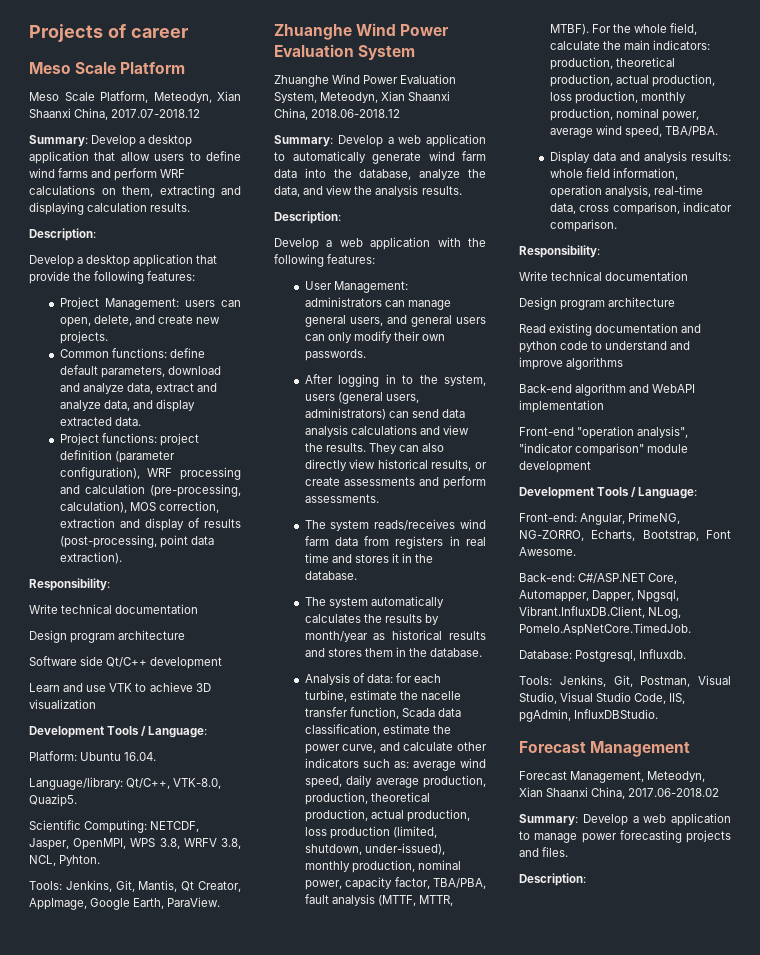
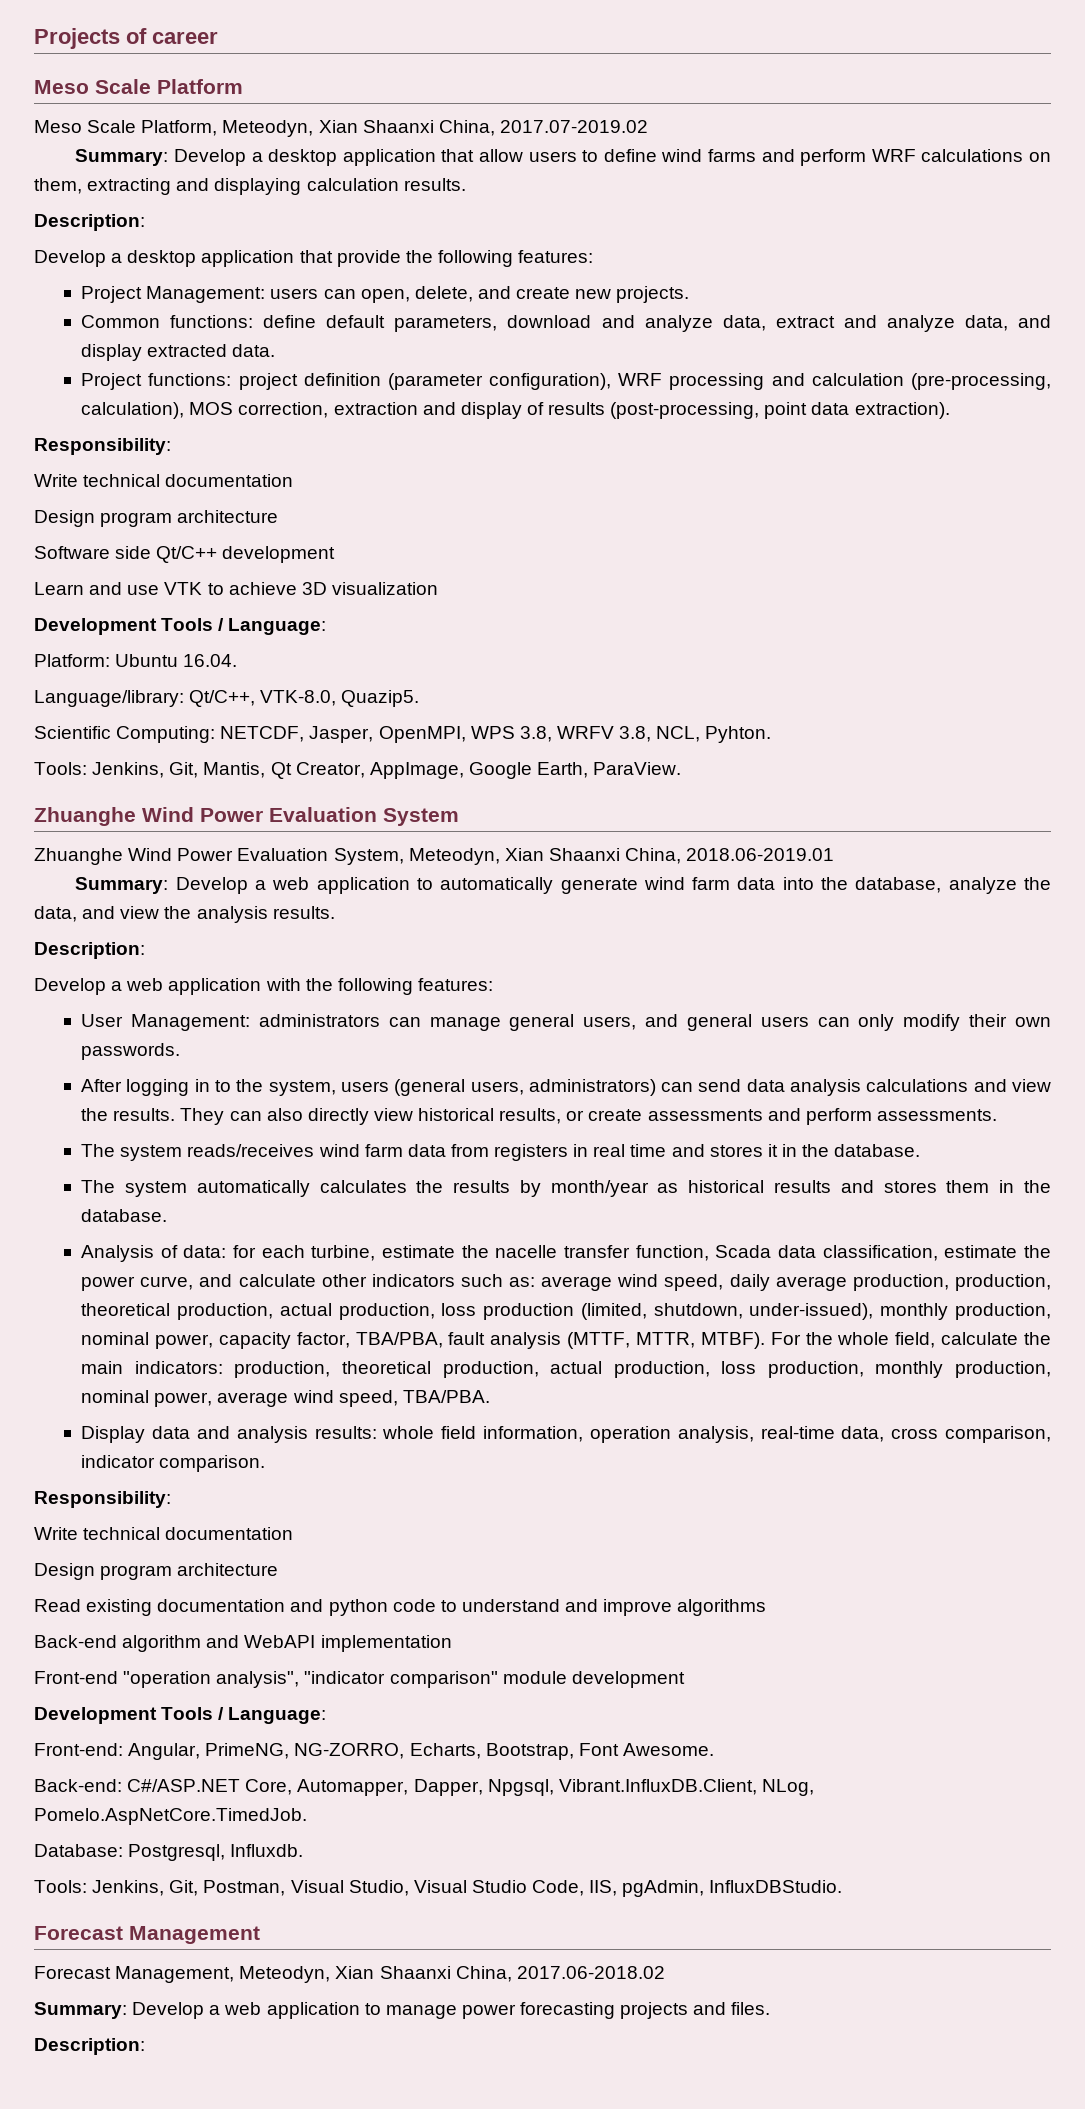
[111,109,201,118] 2017.07-2018.12 -> [499,120,648,133] 2017.07-2019.02
[311,109,401,118] 2018.06-2018.12 -> [686,848,835,861] 2018.06-2019.01

